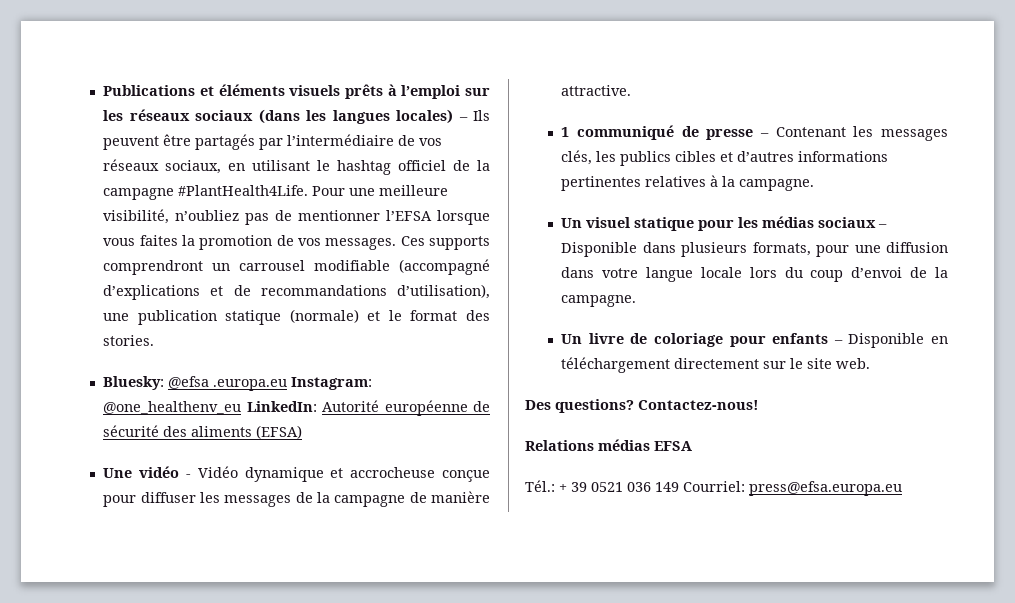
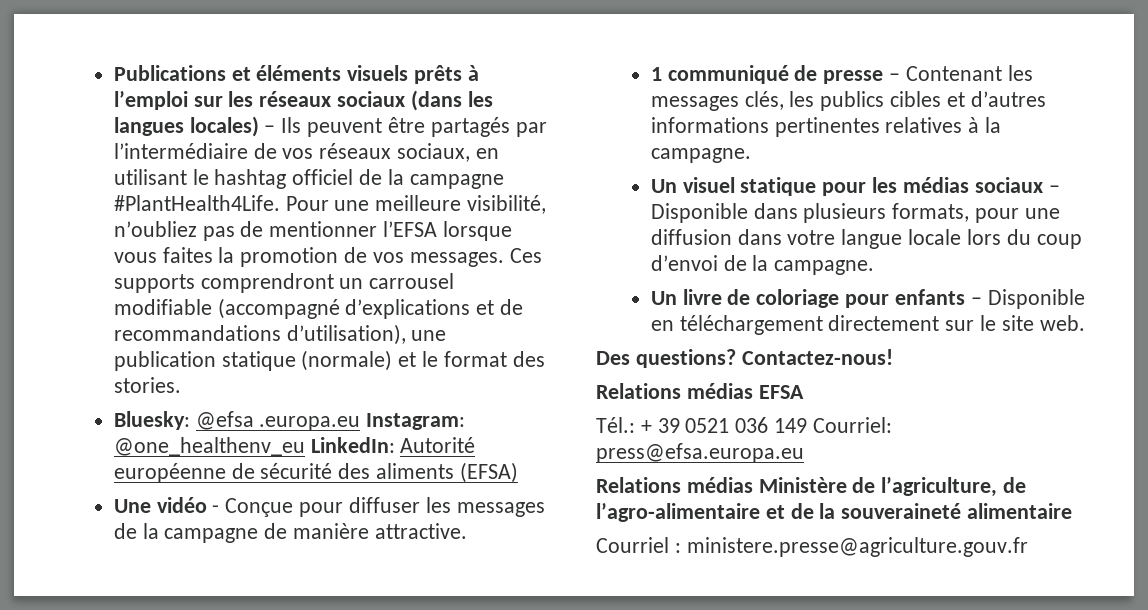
[197,466,490,482] Vidéo dynamique et accrocheuse conçue -> [225,498,294,517] Conçue
(902, 488) none -> [596,477,1027,497] [596,503,1073,522] [596,537,1028,557] // Relations médias Ministère de l’agriculture, de l’agro-alimentaire et de la souveraineté alimentaire // Courriel : ministere.presse@agriculture.gouv.fr

